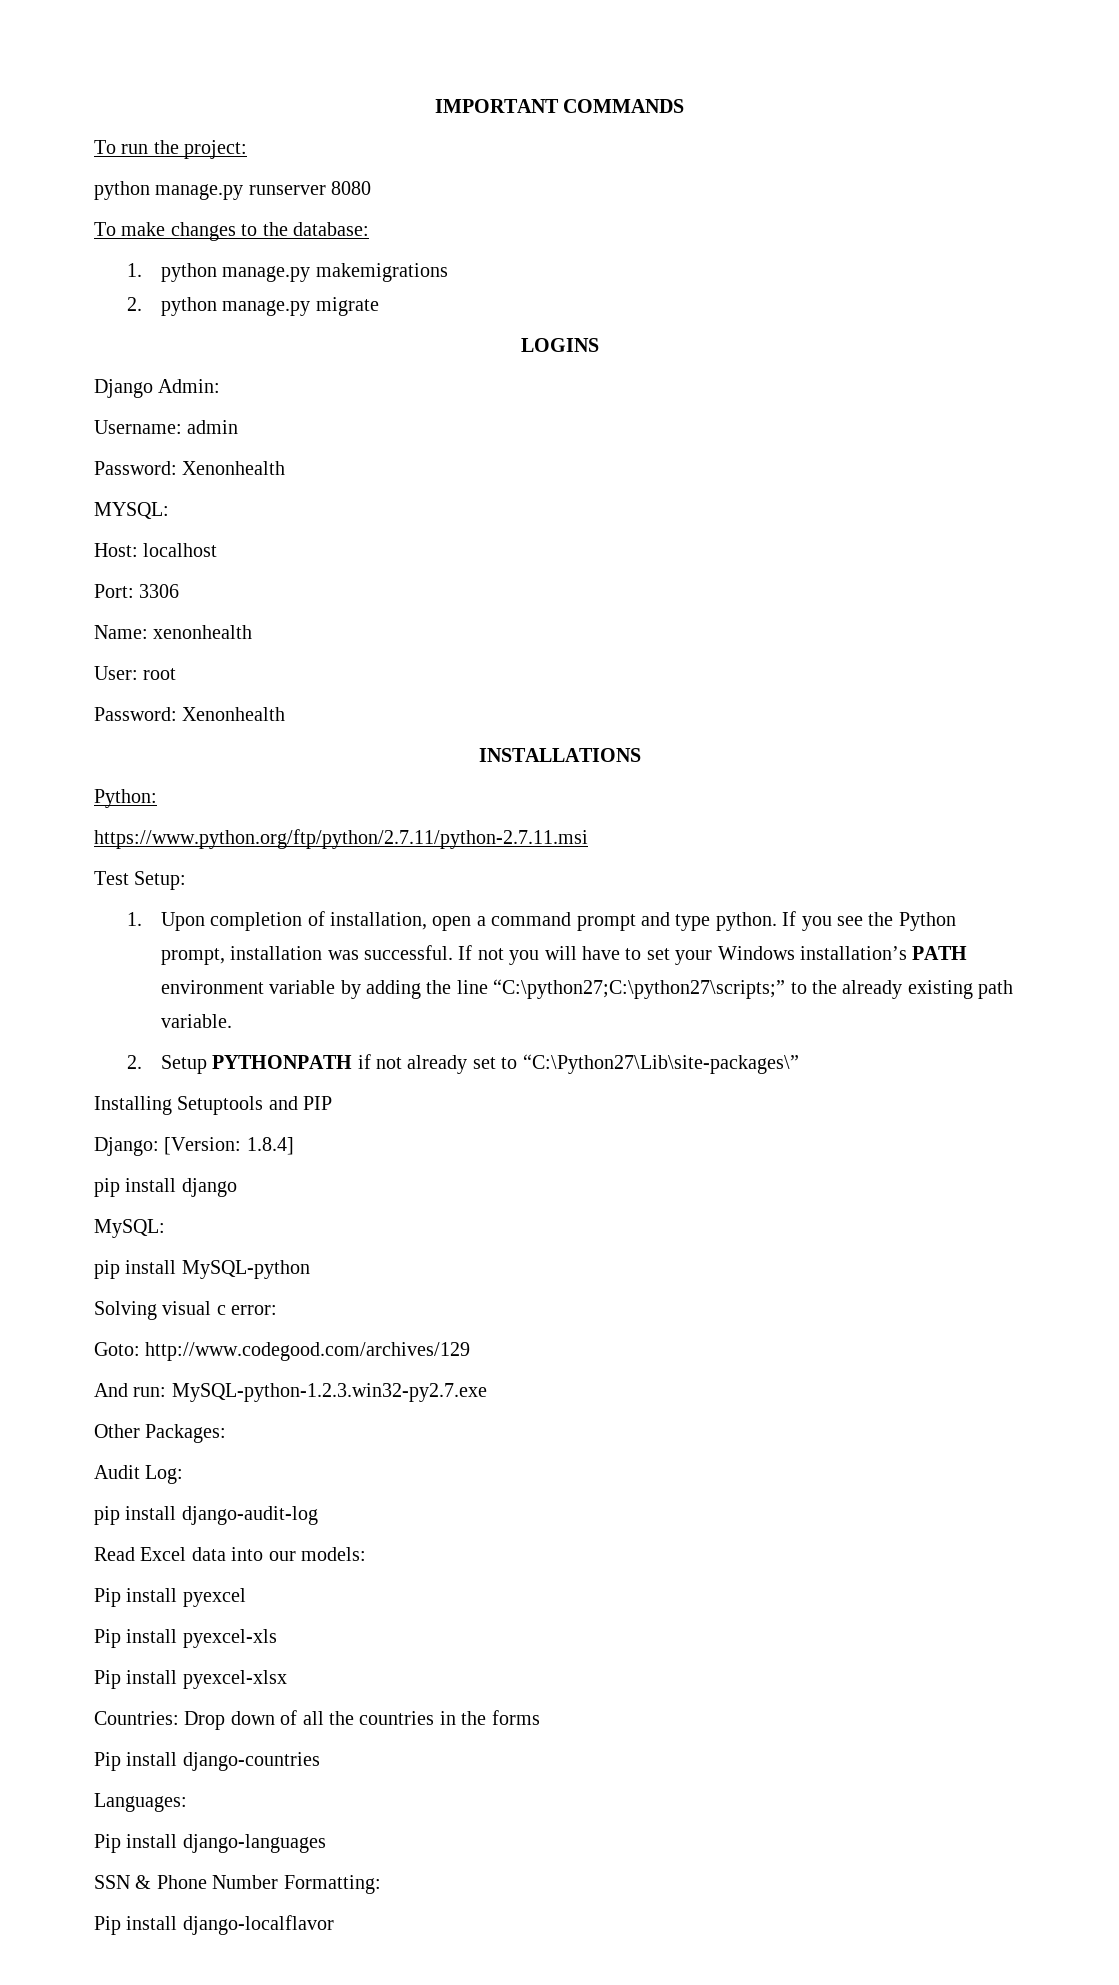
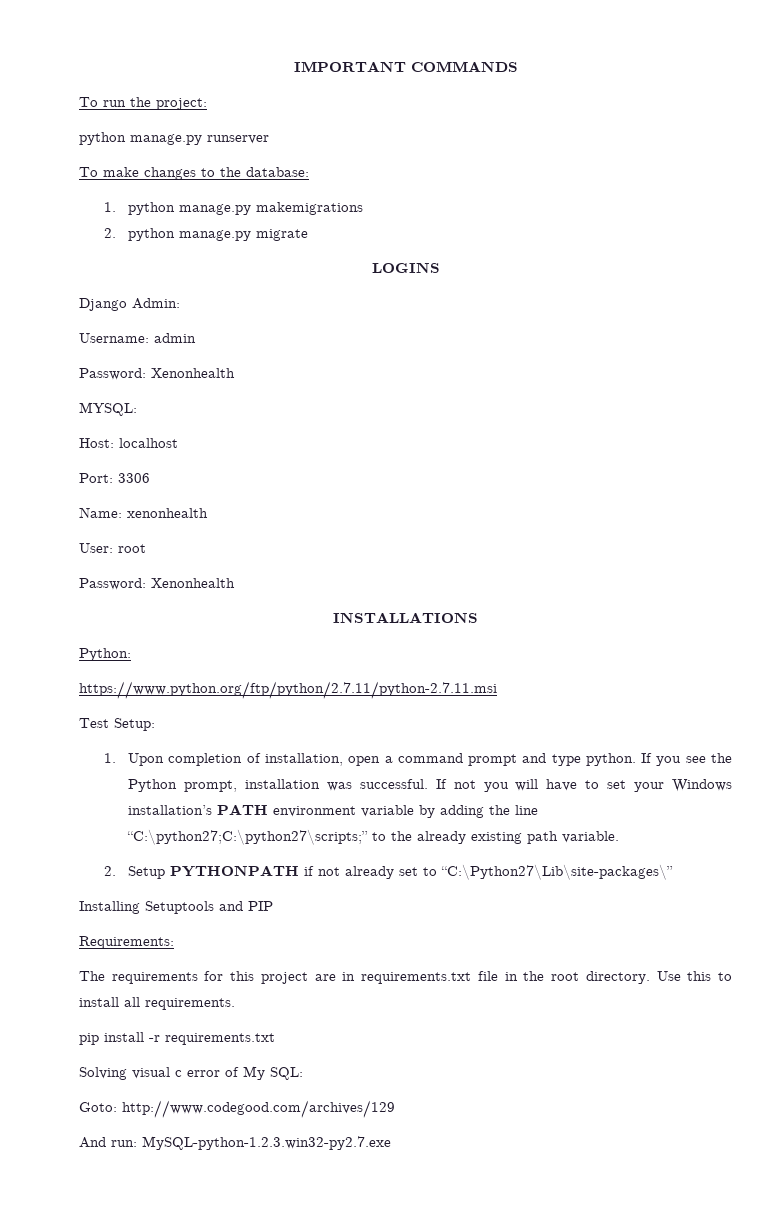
[331,181,372,195] 8080 -> (269, 139) none
[94,1137,294,1156] [94,1178,237,1197] [94,1219,165,1238] [94,1260,310,1279] Django: [Version: 1.8.4] // pip install django // MySQL: // pip install MySQL-python -> [79,936,174,949] [79,971,733,984] [79,997,235,1010] [79,1032,275,1045] Requirements: // The requirements for this project are in requirements.txt file in the root directory. Use this to install all requirements. // pip install -r requirements.txt
[231,1305,278,1315] error: -> [187,1066,303,1080] error of My SQL:
[94,1424,227,1443] [94,1465,184,1484] [94,1506,318,1525] [94,1547,366,1561] [94,1588,246,1607] [94,1629,277,1648] [94,1670,287,1689] [94,1710,540,1730] [94,1752,320,1771] [94,1793,187,1812] [94,1834,326,1853] [94,1875,381,1894] [94,1915,334,1935] // Other Packages: // Audit Log: // pip install django-audit-log // Read Excel data into our models: // Pip install pyexcel // Pip install pyexcel-xls // Pip install pyexcel-xlsx // Countries: Drop down of all the countries in the forms // Pip install django-countries // Languages: // Pip install django-languages // SSN & Phone Number Formatting: // Pip install django-localflavor -> (391, 1143) none

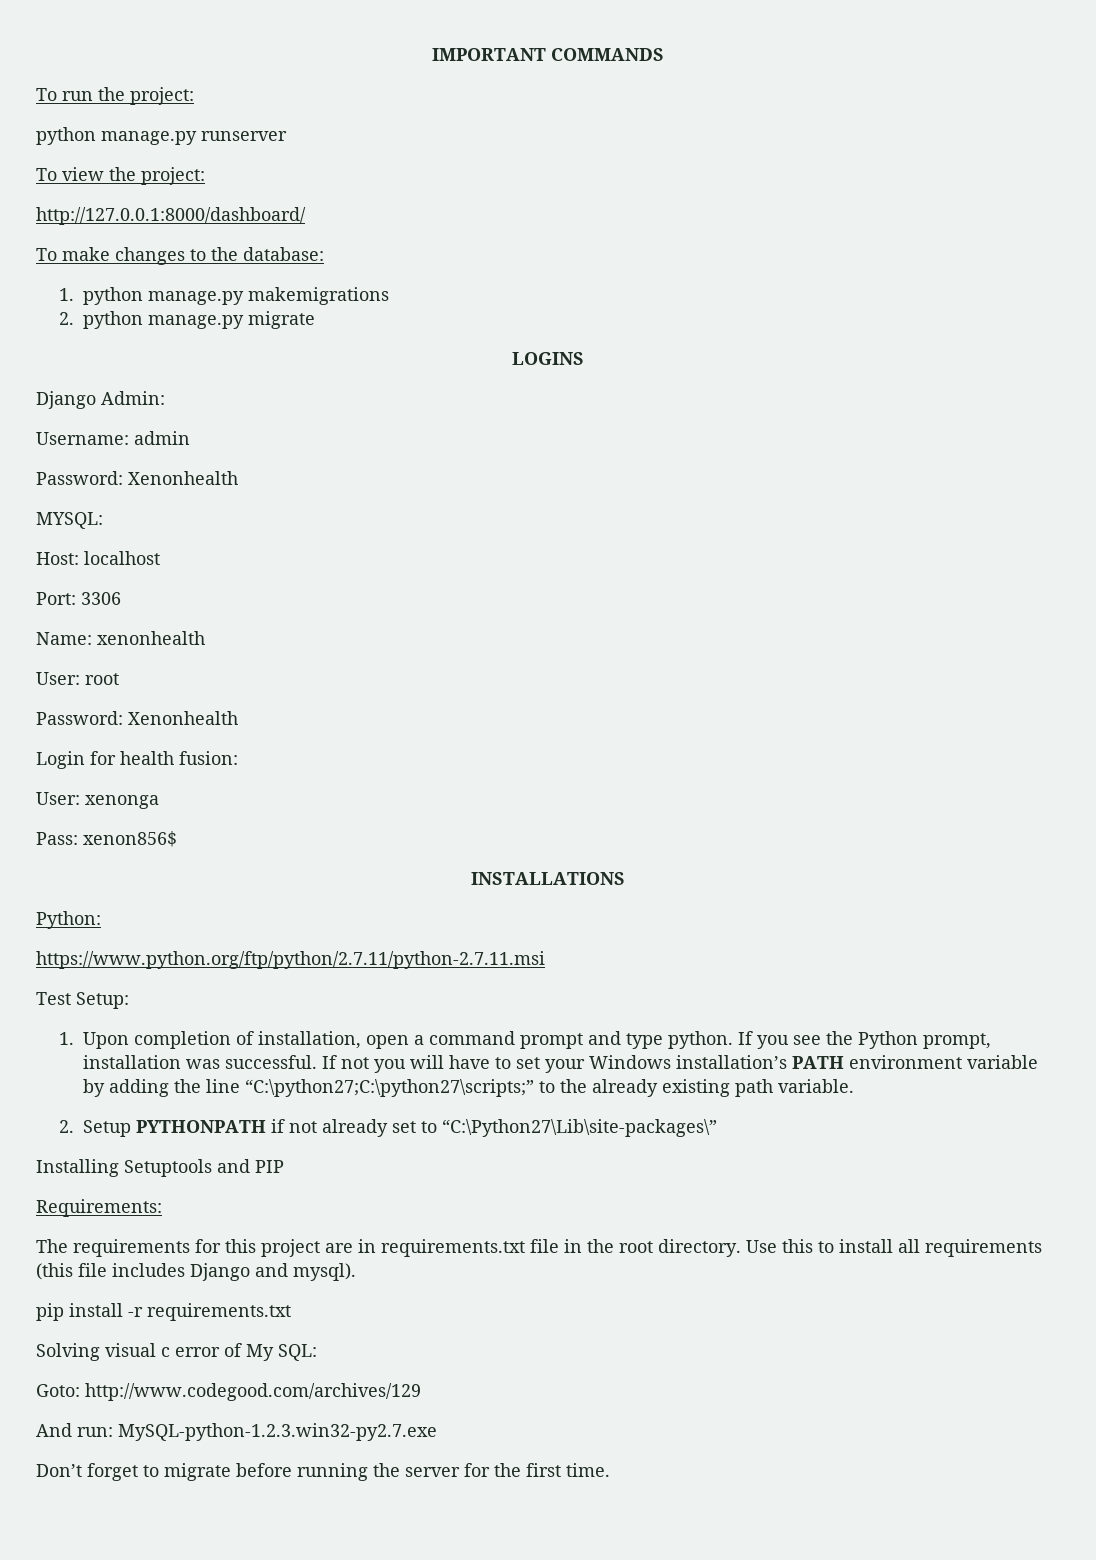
(269, 139) none -> [36,167,205,185] [36,207,306,225] // To view the project: // http://127.0.0.1:8000/dashboard/
(235, 583) none -> [36,751,238,769] [36,792,159,809] [36,831,177,847] // Login for health fusion: // User: xenonga // Pass: xenon856$
[145,998,235,1010] requirements. -> [925,1239,1042,1257] [36,1263,356,1281] requirements (this file includes Django and mysql).
(391, 1143) none -> [36,1463,610,1481] // Don’t forget to migrate before running the server for the first time.

